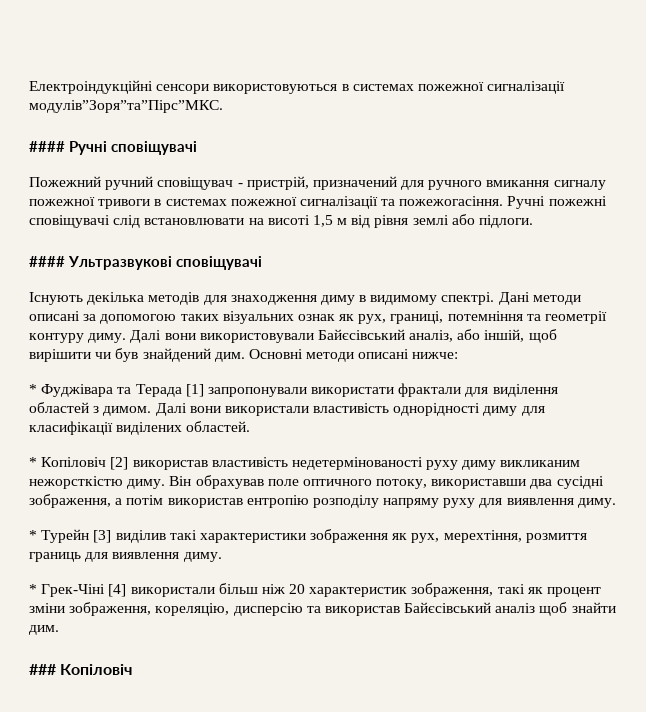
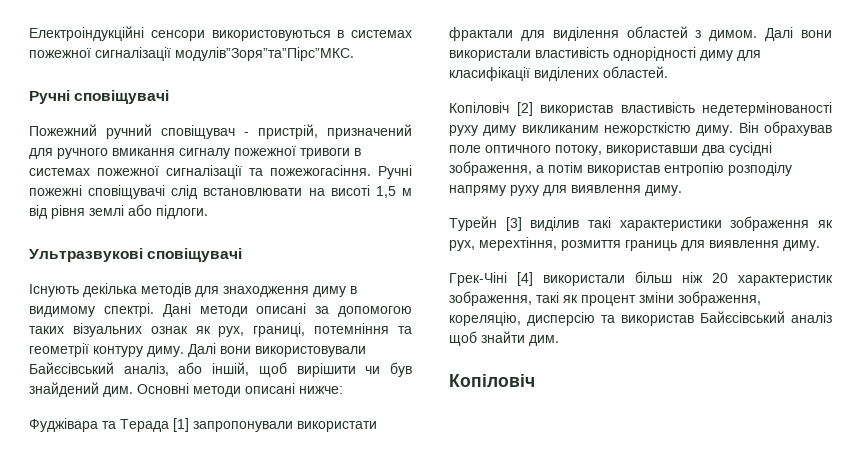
[29,141,65,152] #### -> (354, 54) none
[29,256,65,267] #### -> (208, 212) none
[29,384,37,394] * -> (343, 390) none
[29,457,37,467] * -> (668, 72) none
[29,530,37,540] * -> (682, 190) none
[29,584,37,594] * -> (820, 245) none
[29,664,57,675] ### -> (559, 340) none

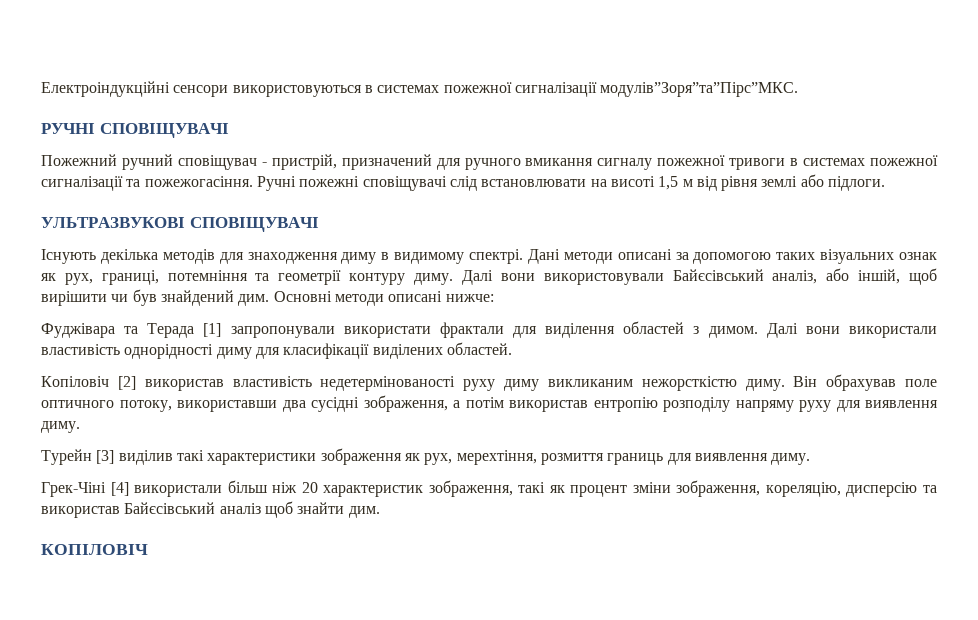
[29,90,170,104] Ручні сповіщувачі -> [41,123,229,138] РУЧНІ СПОВІЩУВАЧІ
[29,248,243,262] Ультразвукові сповіщувачі -> [41,217,319,232] УЛЬТРАЗВУКОВІ СПОВІЩУВАЧІ
[449,374,535,387] Копіловіч -> [41,544,148,555] КОПІЛОВІЧ

